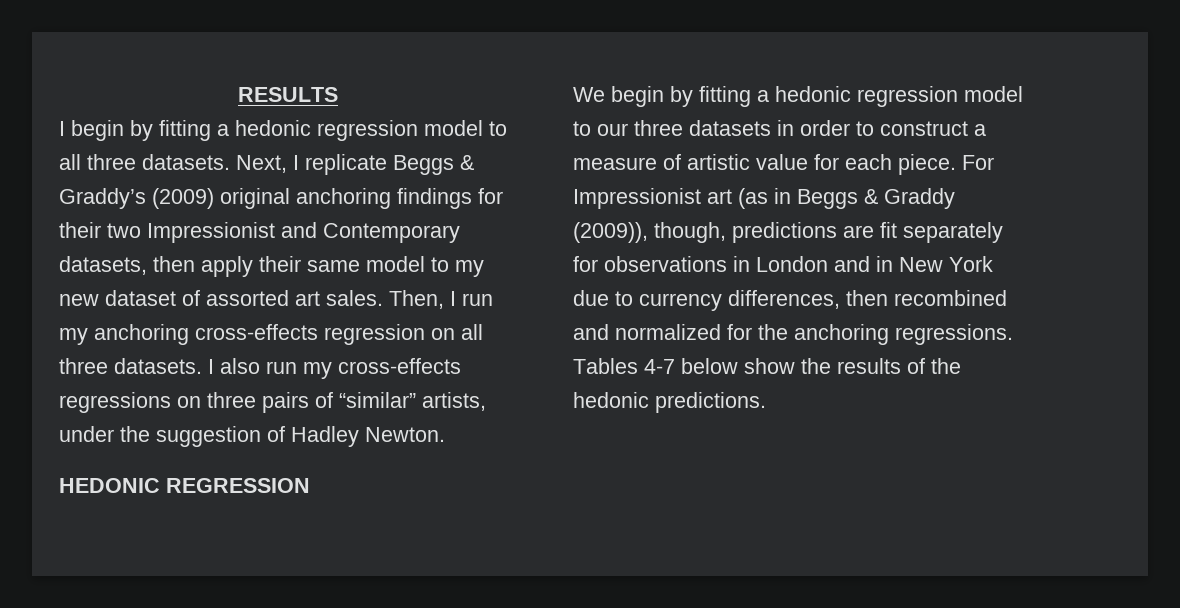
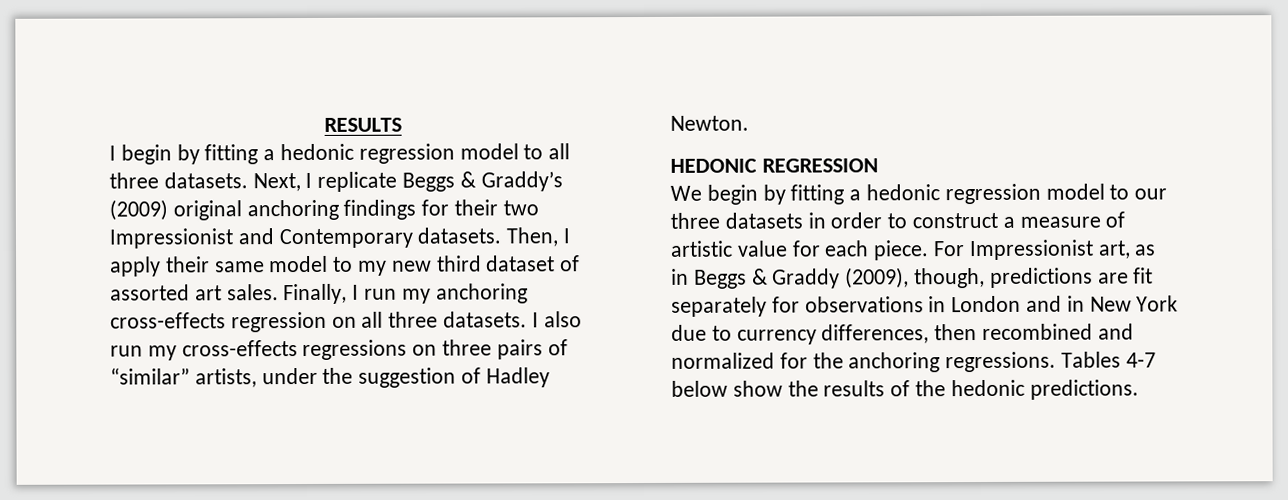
[59,256,195,275] datasets, then -> [417,227,571,247] datasets. Then, I
(99, 300) none -> [436,255,482,272] third
[389,290,444,309] Then, -> [283,283,348,305] Finally,
[707,188,768,209] art (as -> [1097,240,1157,259] art, as
[573,222,648,243] (2009)), -> [845,267,910,289] (2009),

